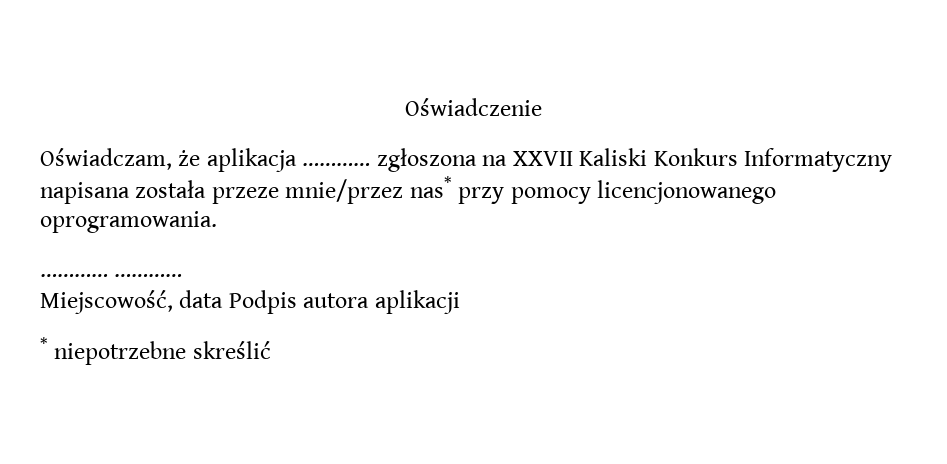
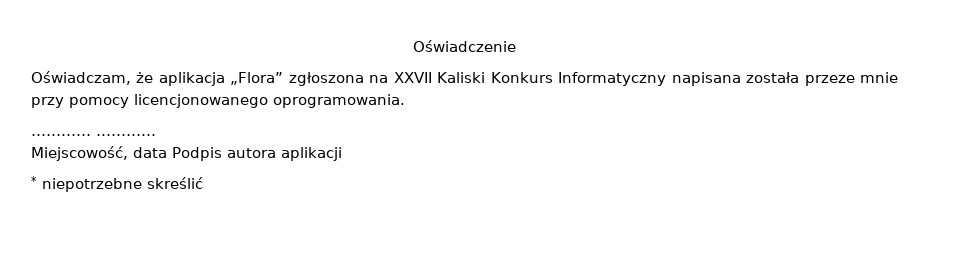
[302,163,371,166] ………… -> [230,72,284,85] „Flora”
[285,176,452,204] mnie/przez nas* -> [859,72,898,83] mnie

